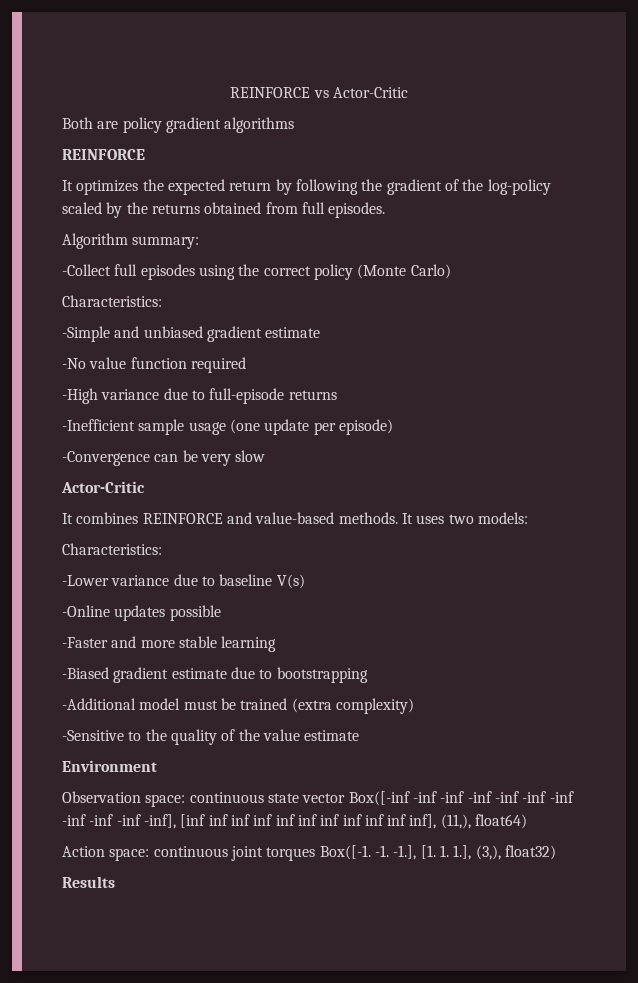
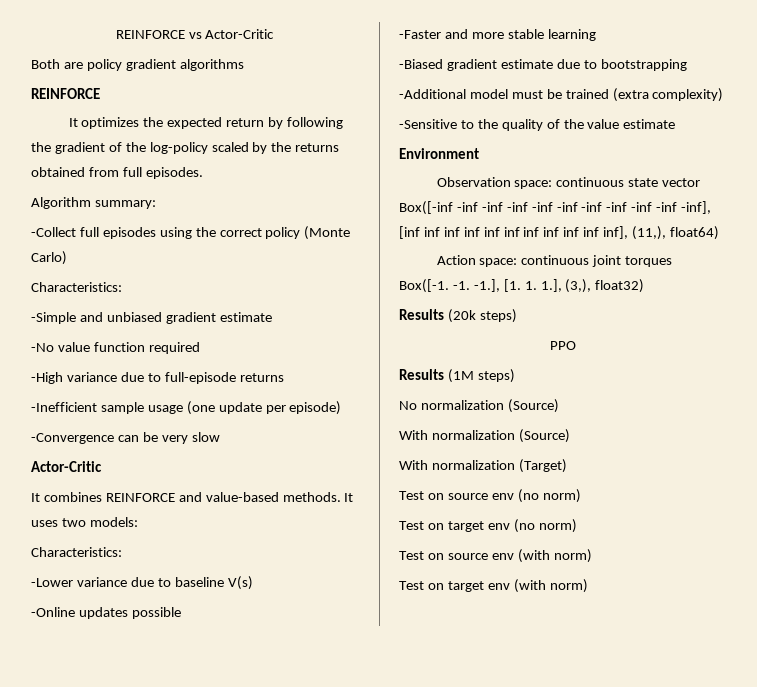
(115, 882) none -> [447,309,517,323] [549,341,576,350] [399,369,515,383] [399,399,559,413] [399,429,570,443] [399,459,567,473] [399,489,581,503] [399,519,577,533] [399,549,592,563] [399,579,588,593] (20k steps) // PPO // Results (1M steps) // No normalization (Source) // With normalization (Source) // With normalization (Target) // Test on source env (no norm) // Test on target env (no norm) // Test on source env (with norm) // Test on target env (with norm)

